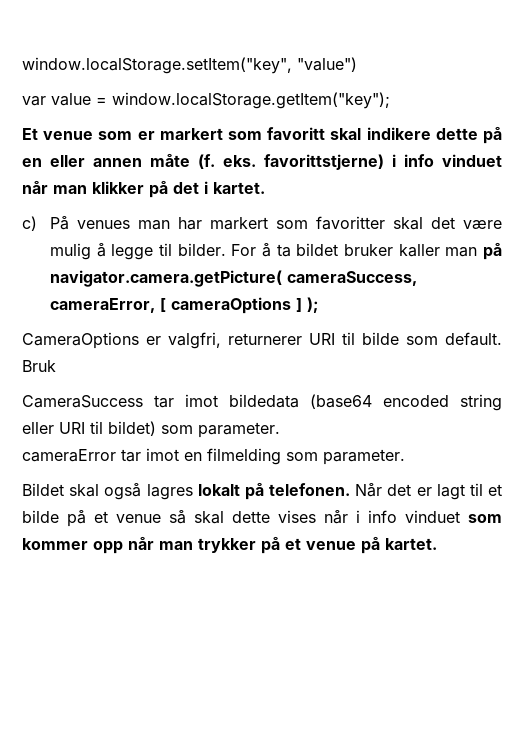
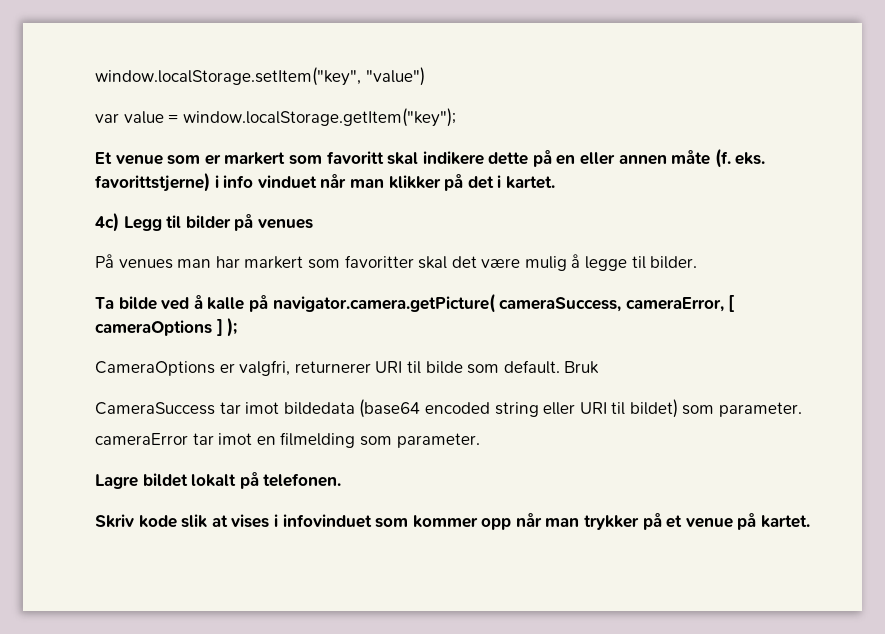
[22,216,37,231] c) -> [95,212,313,232] 4c) Legg til bilder på venues //
[231,243,478,257] For å ta bildet bruker kaller man -> [95,295,245,310] // Ta bilde ved å kalle
[22,483,193,500] Bildet skal også lagres -> [95,473,188,489] Lagre bildet
[355,483,503,500] [22,510,460,527] Når det er lagt til et bilde på et venue så skal dette vises når i info vinduet -> [95,514,372,528] // Skriv kode slik at vises i infovinduet

